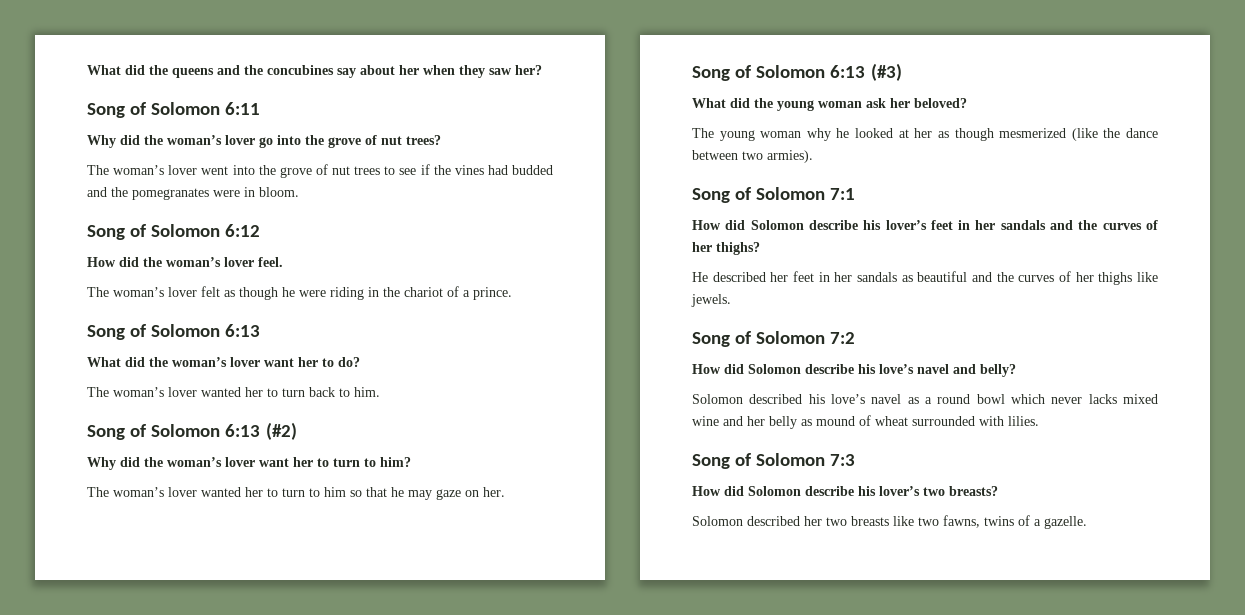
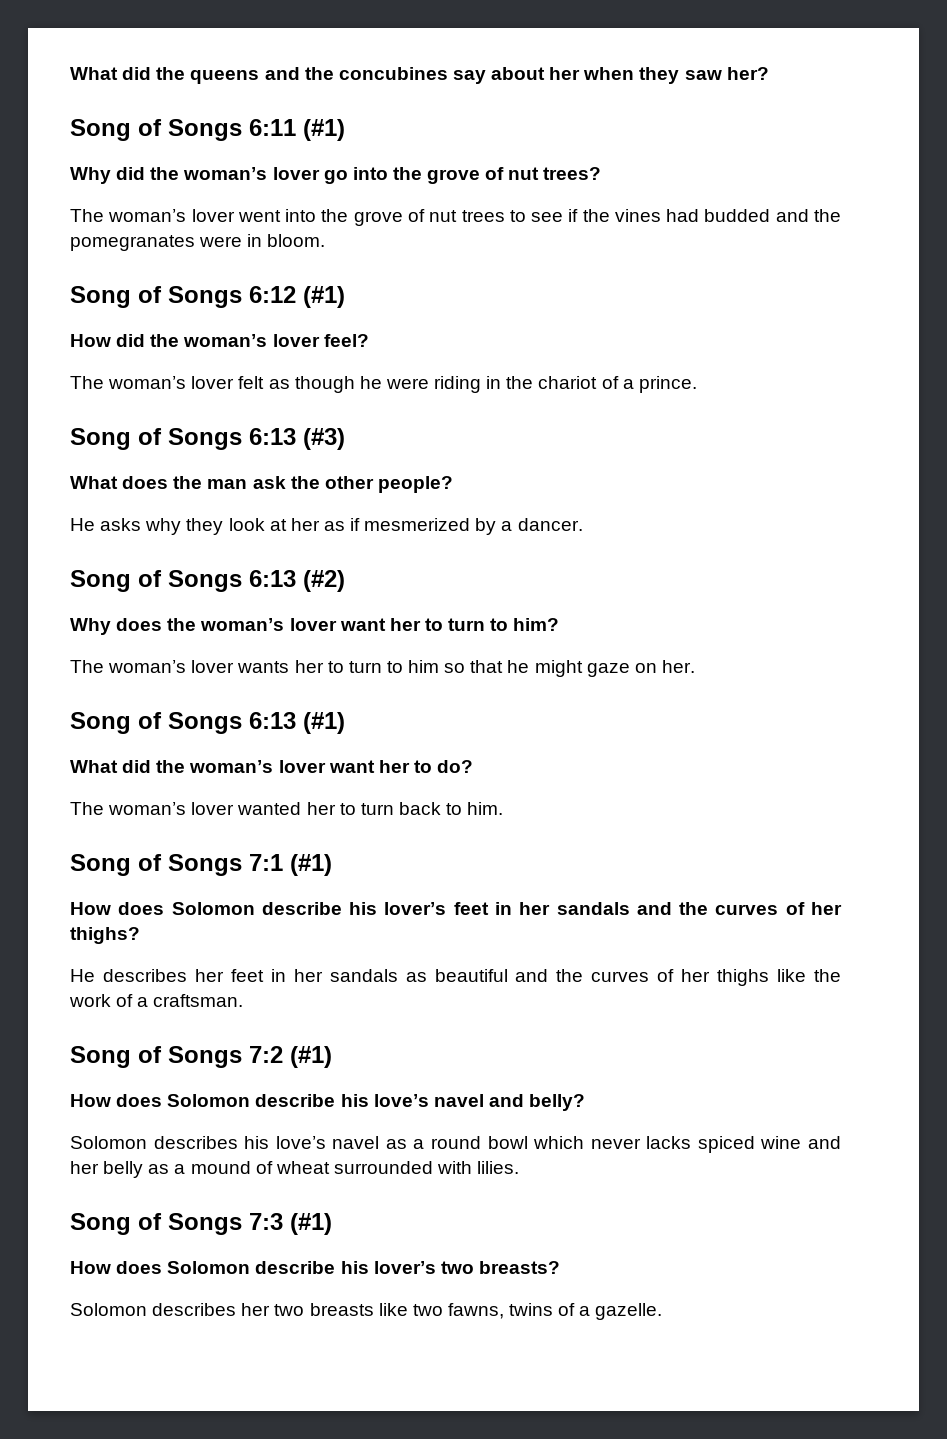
[151,102,221,115] Solomon -> [168,119,242,141] Songs
(261, 108) none -> [303,119,345,141] (#1)
[151,224,221,237] Solomon -> [168,286,242,308] Songs
(261, 230) none -> [303,286,345,308] (#1)
[258,257,283,267] feel. -> [323,334,369,347] feel?
[151,324,261,337] Solomon 6:13 -> [168,428,345,450] [70,476,453,493] [70,518,583,535] [70,570,345,592] [70,618,560,635] [70,660,695,677] [70,712,345,734] Songs 6:13 (#3) // What does the man ask the other people? // He asks why they look at her as if mesmerized by a dancer. // Song of Songs 6:13 (#2) // Why does the woman’s lover want her to turn to him? // The woman’s lover wants her to turn to him so that he might gaze on her. // Song of Songs 6:13 (#1)
[151,422,297,440] [87,457,411,470] [87,487,505,500] [692,63,902,81] [692,98,967,111] [692,128,1158,141] [692,150,813,163] [692,187,826,203] Solomon 6:13 (#2) // Why did the woman’s lover want her to turn to him? // The woman’s lover wanted her to turn to him so that he may gaze on her. // Song of Solomon 6:13 (#3) // What did the young woman ask her beloved? // The young woman why he looked at her as though mesmerized (like the dance between two armies). // Song of Solomon -> [168,854,242,876] Songs
[692,220,746,230] // How did -> [290,854,332,876] [70,902,165,915] (#1) // How does
[712,272,766,282] described -> [102,969,187,982] describes
[691,294,731,307] [692,331,826,347] jewels. // Song of Solomon -> [814,969,841,982] [69,994,244,1007] [70,1046,242,1068] the work of a craftsman. // Song of Songs
[692,364,744,374] // How did -> [290,1046,332,1068] [70,1094,163,1107] (#1) // How does
[749,394,803,404] described -> [153,1136,238,1149] describes
[1123,394,1158,404] mixed -> [697,1136,755,1153] spiced
(812, 422) none -> [174,1164,186,1174] a
[756,453,826,466] Solomon -> [168,1213,242,1235] Songs
[692,486,744,496] // How did -> [290,1213,332,1235] [70,1261,163,1274] (#1) // How does
[747,516,800,526] described -> [152,1303,237,1316] describes

